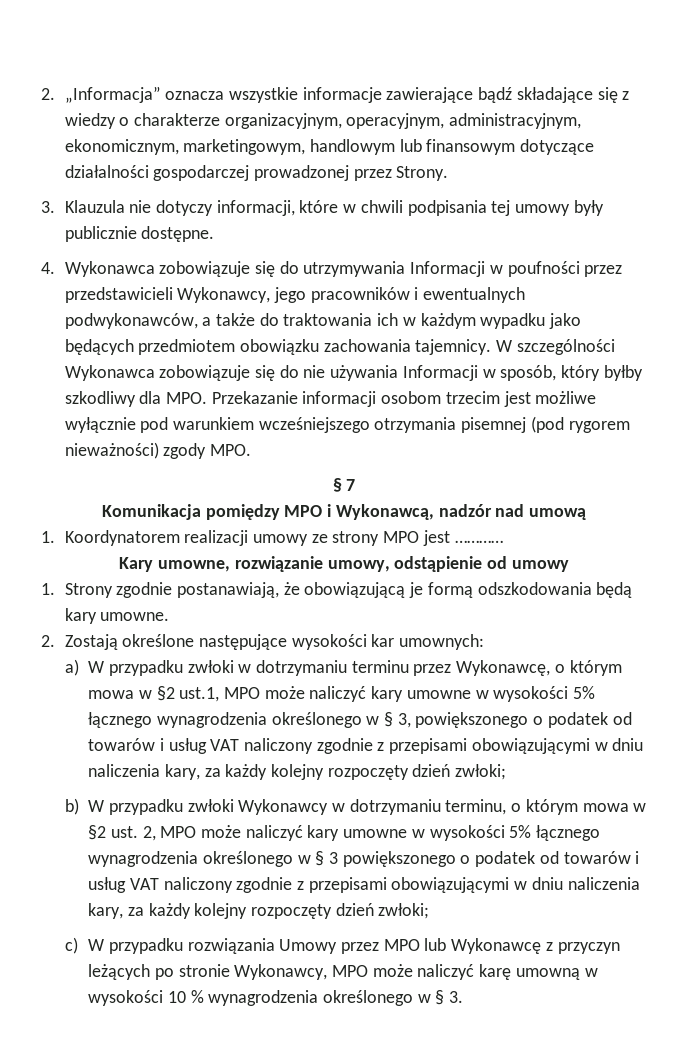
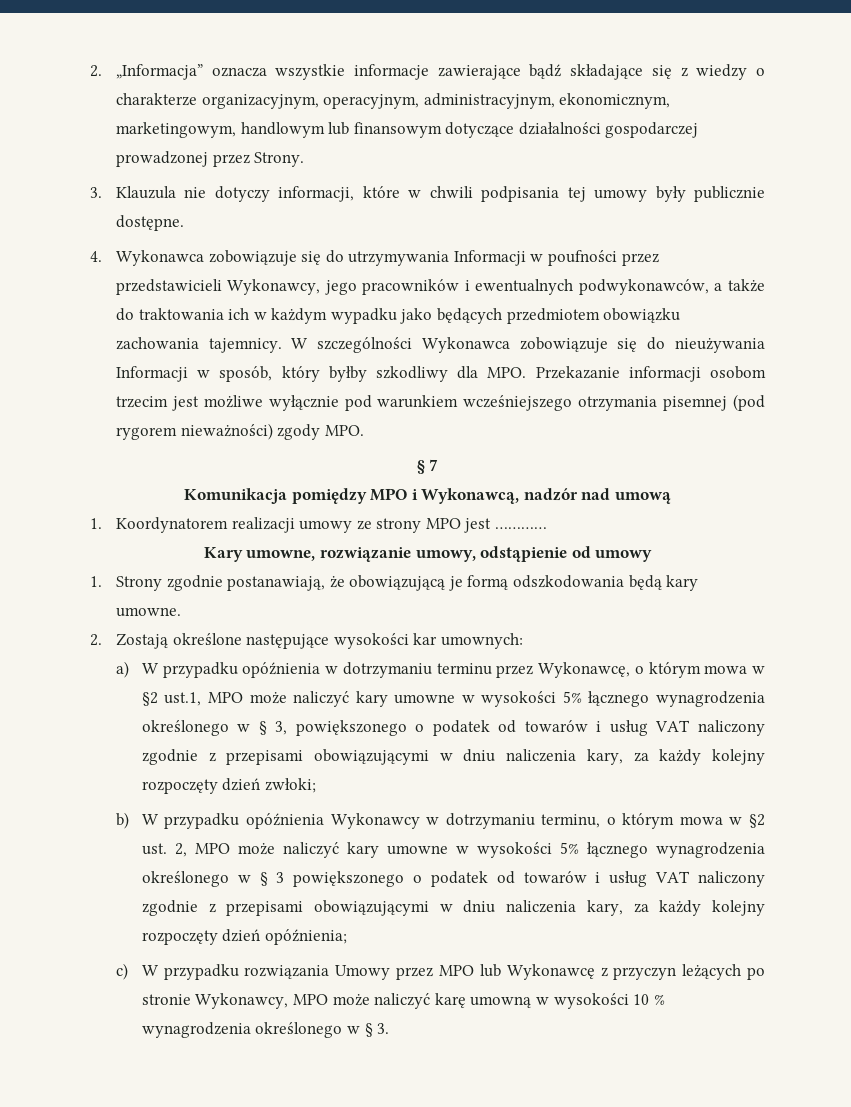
[303,365,399,381] nie używania -> [675,338,766,353] nieużywania
[187,660,234,673] zwłoki -> [242,662,321,678] opóźnienia
[187,799,234,812] zwłoki -> [245,813,324,829] opóźnienia
[378,903,430,919] zwłoki; -> [264,929,347,945] opóźnienia;

